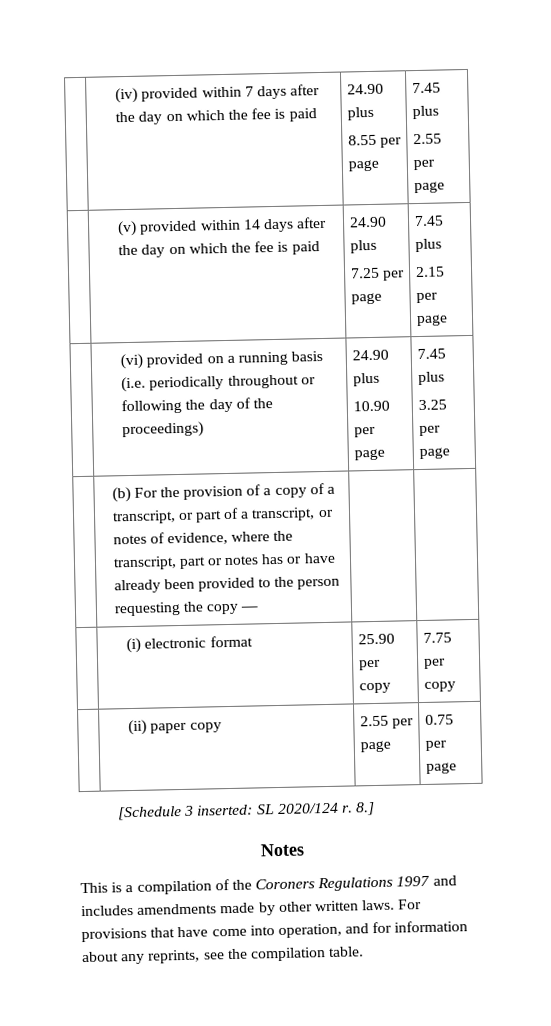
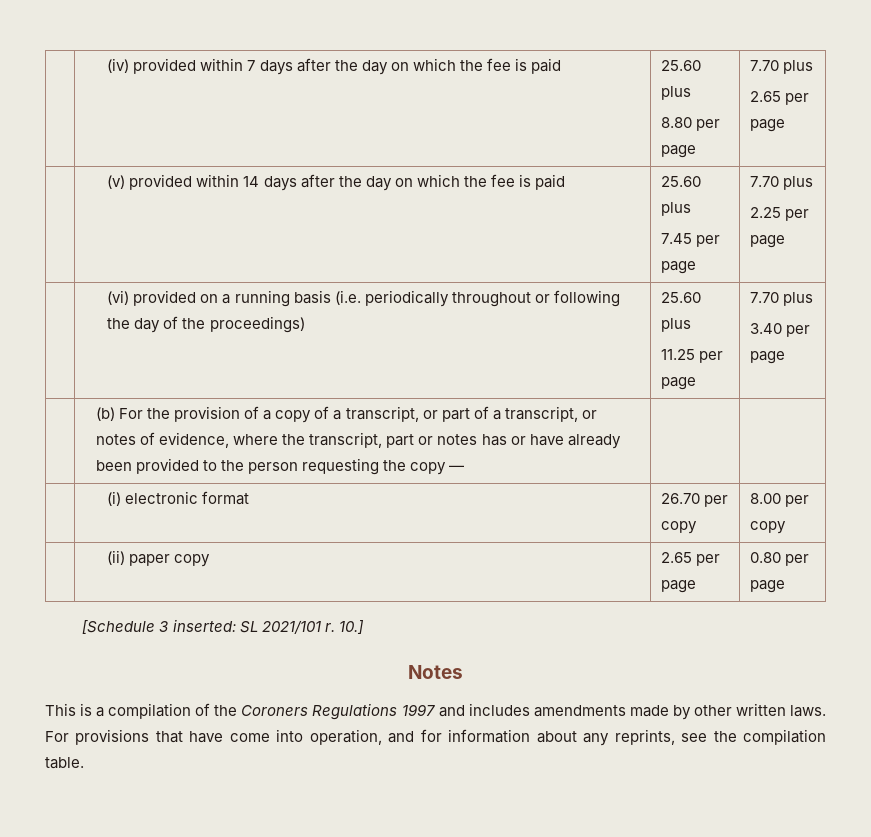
[346,83,384,95] [346,106,374,121] [347,134,403,148] [347,159,379,172] [411,82,441,94] [411,105,439,120] [412,133,442,145] 24.90 plus // 8.55 per page | 7.45 plus // 2.55 -> [660,60,701,71] [660,86,691,100] [660,117,720,131] [660,145,696,158] [749,60,813,74] [749,91,781,102] 25.60 plus // 8.80 per page | 7.70 plus // 2.65
[348,216,387,228] [349,239,377,254] [349,267,406,281] [350,292,382,305] [413,215,444,227] [414,238,442,253] [414,266,445,278] 24.90 plus // 7.25 per page | 7.45 plus // 2.15 -> [660,176,701,187] [660,202,691,216] [660,233,720,247] [660,261,696,274] [749,176,813,190] [749,207,781,218] 25.60 plus // 7.45 per page | 7.70 plus // 2.25
[351,349,389,361] [352,372,380,387] [352,400,390,412] [353,426,376,438] [353,448,385,461] [416,348,446,360] [417,371,445,386] [417,399,447,411] 24.90 plus // 10.90 per page | 7.45 plus // 3.25 -> [660,292,701,303] [660,318,691,332] [660,349,723,363] [660,377,696,390] [749,292,813,306] [749,323,782,334] 25.60 plus // 11.25 per page | 7.70 plus // 3.40
[357,633,395,645] 25.90 -> [660,493,700,504] 26.70
[422,632,452,643] 7.75 -> [749,493,781,504] 8.00
[359,715,415,729] [359,740,391,753] [424,714,454,725] 2.55 per page | 0.75 -> [660,552,720,566] [660,580,696,593] [749,552,781,563] 2.65 per page | 0.80
[276,802,376,816] 2020/124 r. 8.] -> [261,620,364,634] 2021/101 r. 10.]

